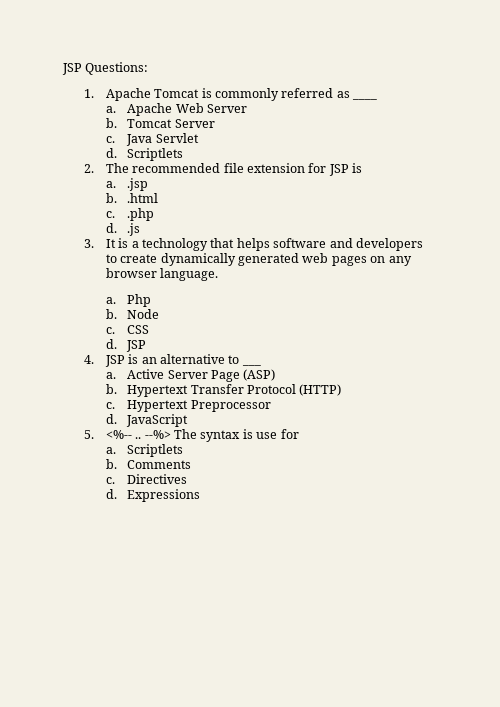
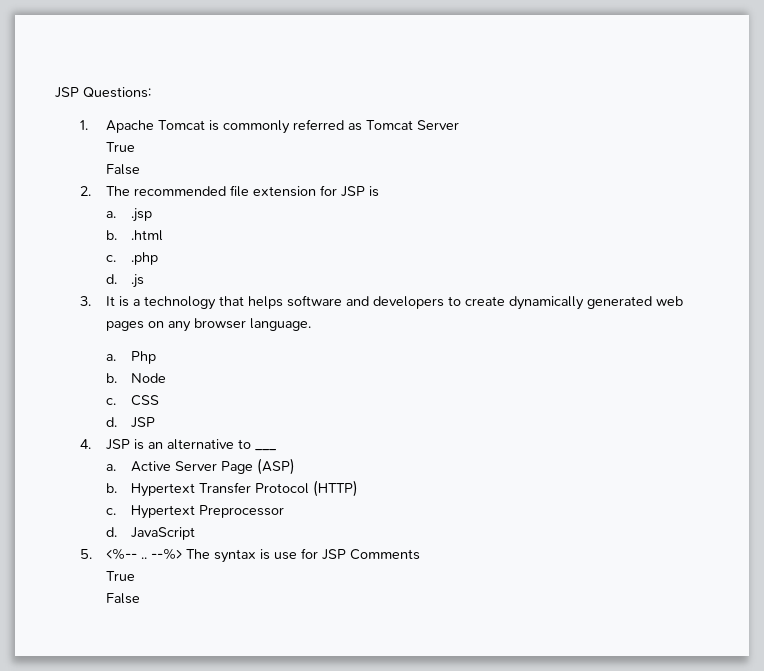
[352,98,378,100] [105,103,248,116] [105,118,215,128] [105,133,199,146] [105,148,184,161] ____ // a. Apache Web Server // b. Tomcat Server // c. Java Servlet // d. Scriptlets -> [365,120,459,130] [105,142,135,152] [105,164,140,175] Tomcat Server // True // False
[105,444,184,457] [105,459,192,469] [105,474,188,484] [105,489,201,502] // a. Scriptlets // b. Comments // c. Directives // d. Expressions -> [321,549,420,560] [105,571,135,581] [105,593,140,604] JSP Comments // True // False

